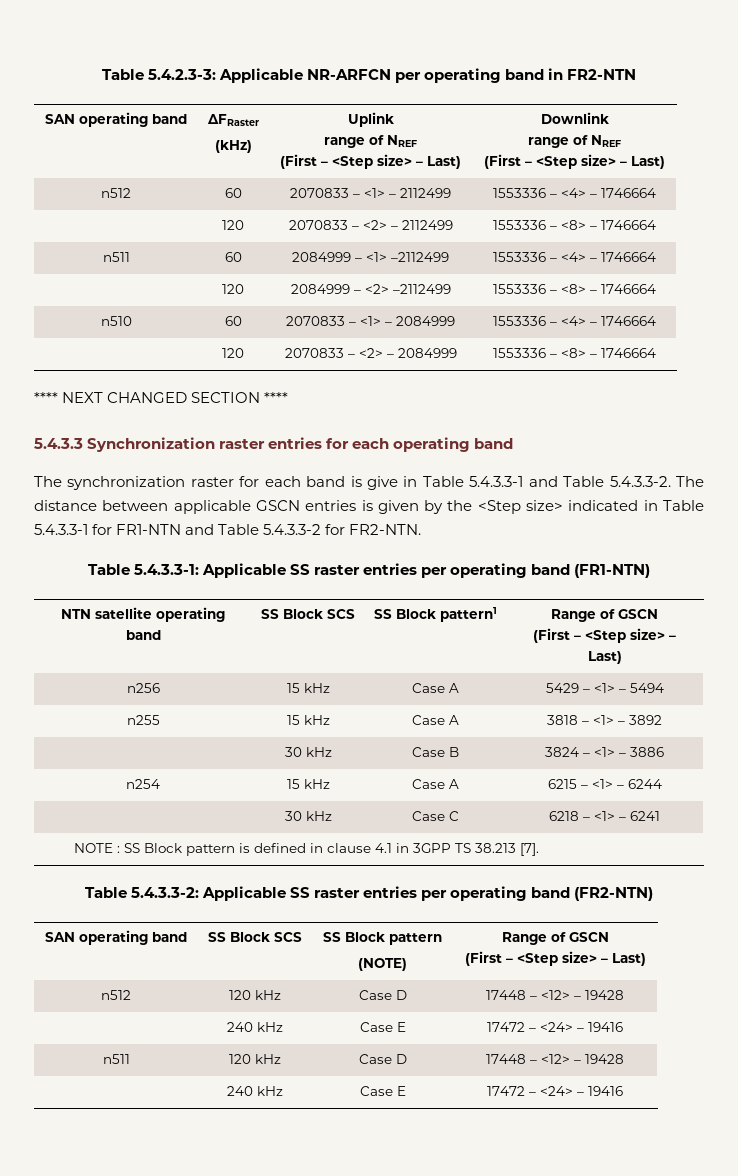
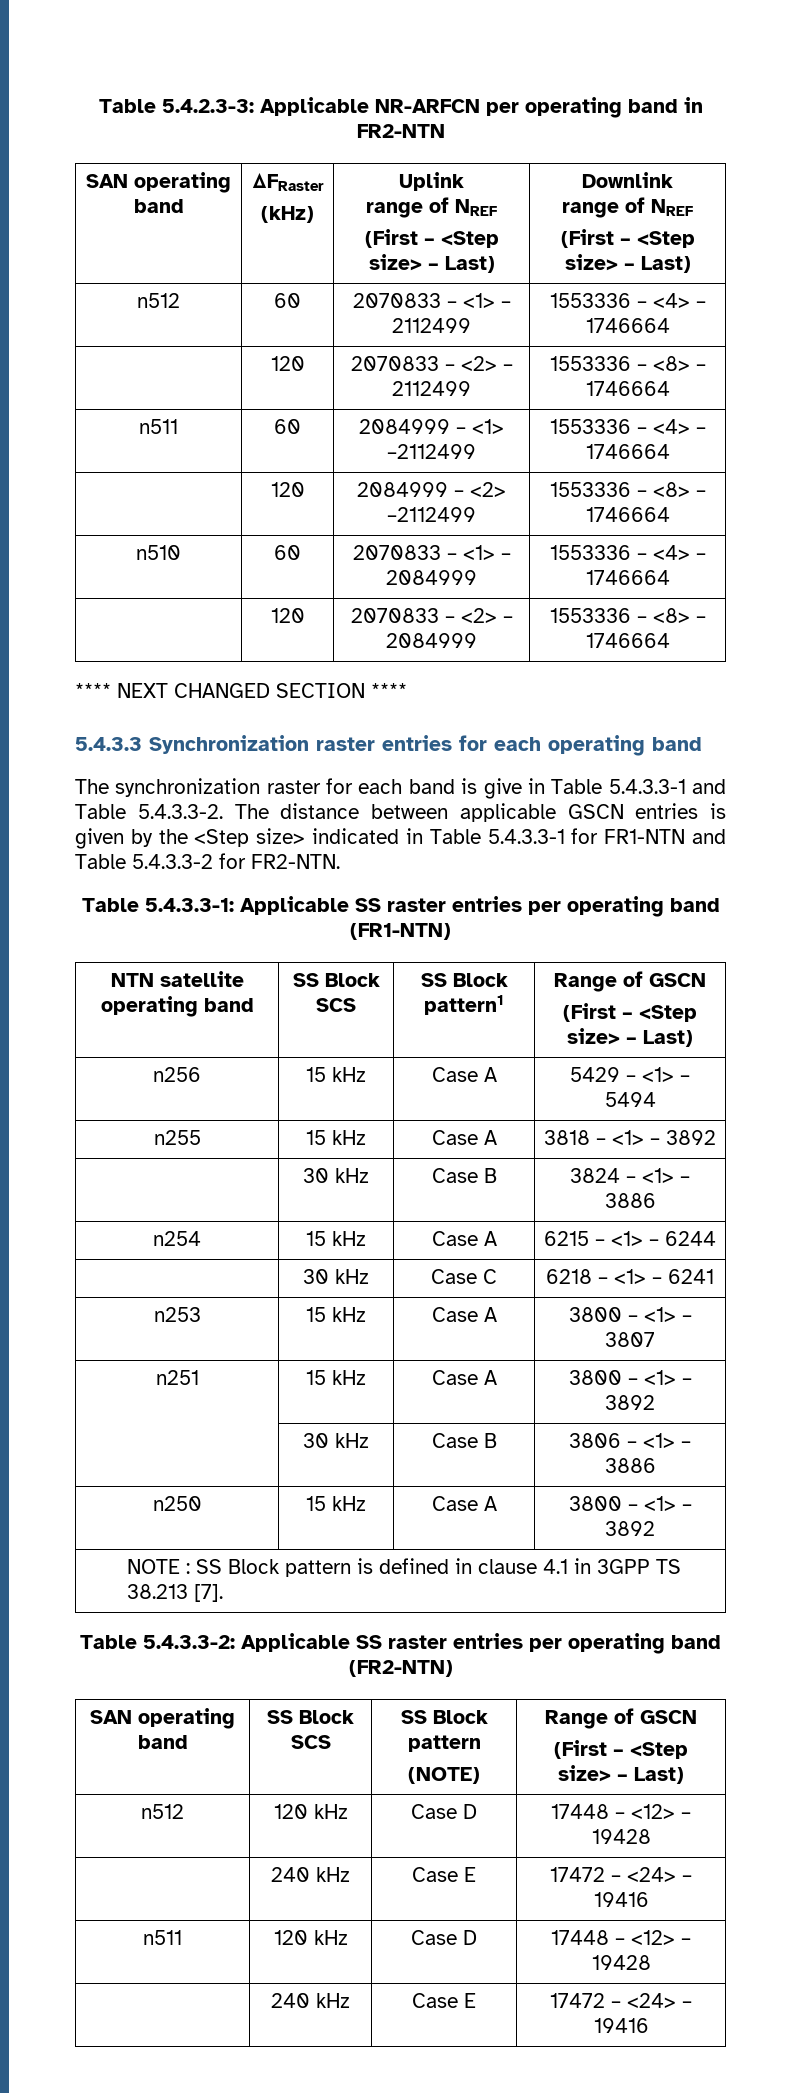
(660, 816) none -> [153,1307,201,1322] [306,1307,366,1322] [431,1307,497,1322] [568,1307,692,1322] [605,1332,655,1347] [155,1370,199,1385] [306,1370,366,1385] [431,1370,497,1385] [568,1370,692,1385] [605,1395,655,1410] [303,1433,369,1448] [431,1433,497,1448] [569,1433,691,1448] [604,1458,656,1473] [152,1496,202,1511] [306,1496,366,1511] [431,1496,497,1511] [568,1496,692,1511] [605,1521,655,1536] // n253 | 15 kHz | Case A | 3800 – <1> – 3807 // n251 | 15 kHz | Case A | 3800 – <1> – 3892 // | 30 kHz | Case B | 3806 – <1> – 3886 // n250 | 15 kHz | Case A | 3800 – <1> – 3892

